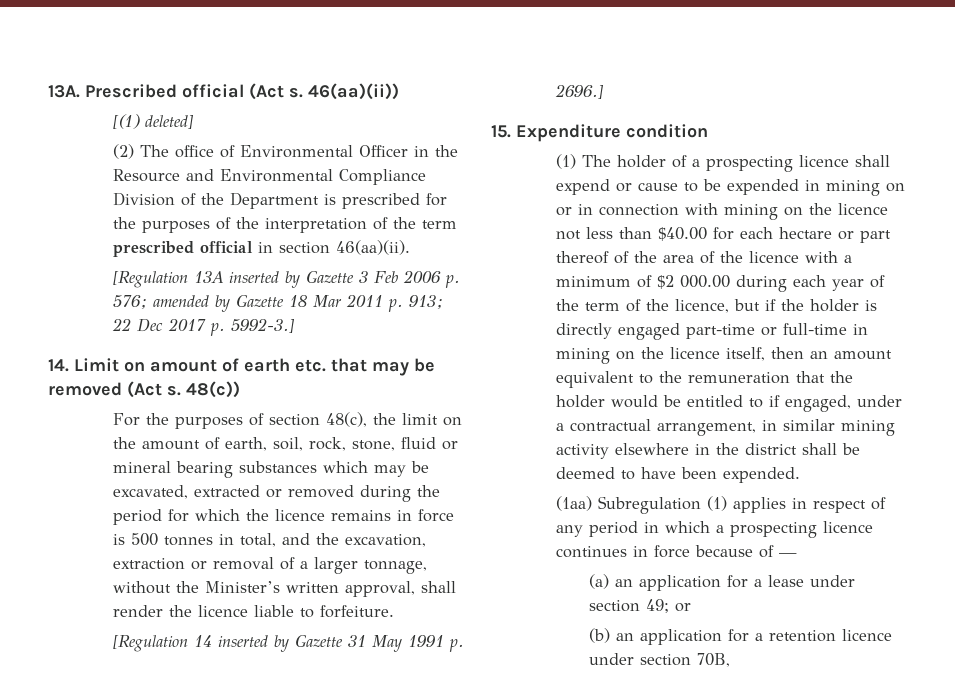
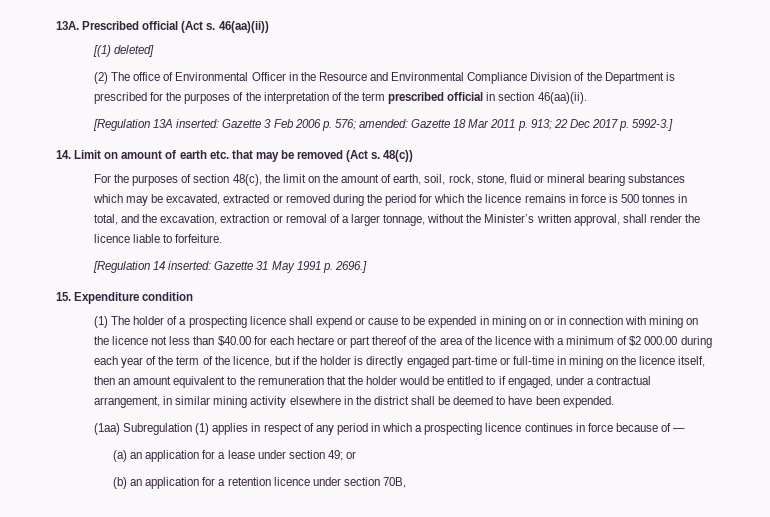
[228,271,300,288] inserted by -> [176,119,220,128] inserted:
[152,295,230,312] amended by -> [358,119,408,128] amended:
[217,635,289,652] inserted by -> [168,261,212,270] inserted:

